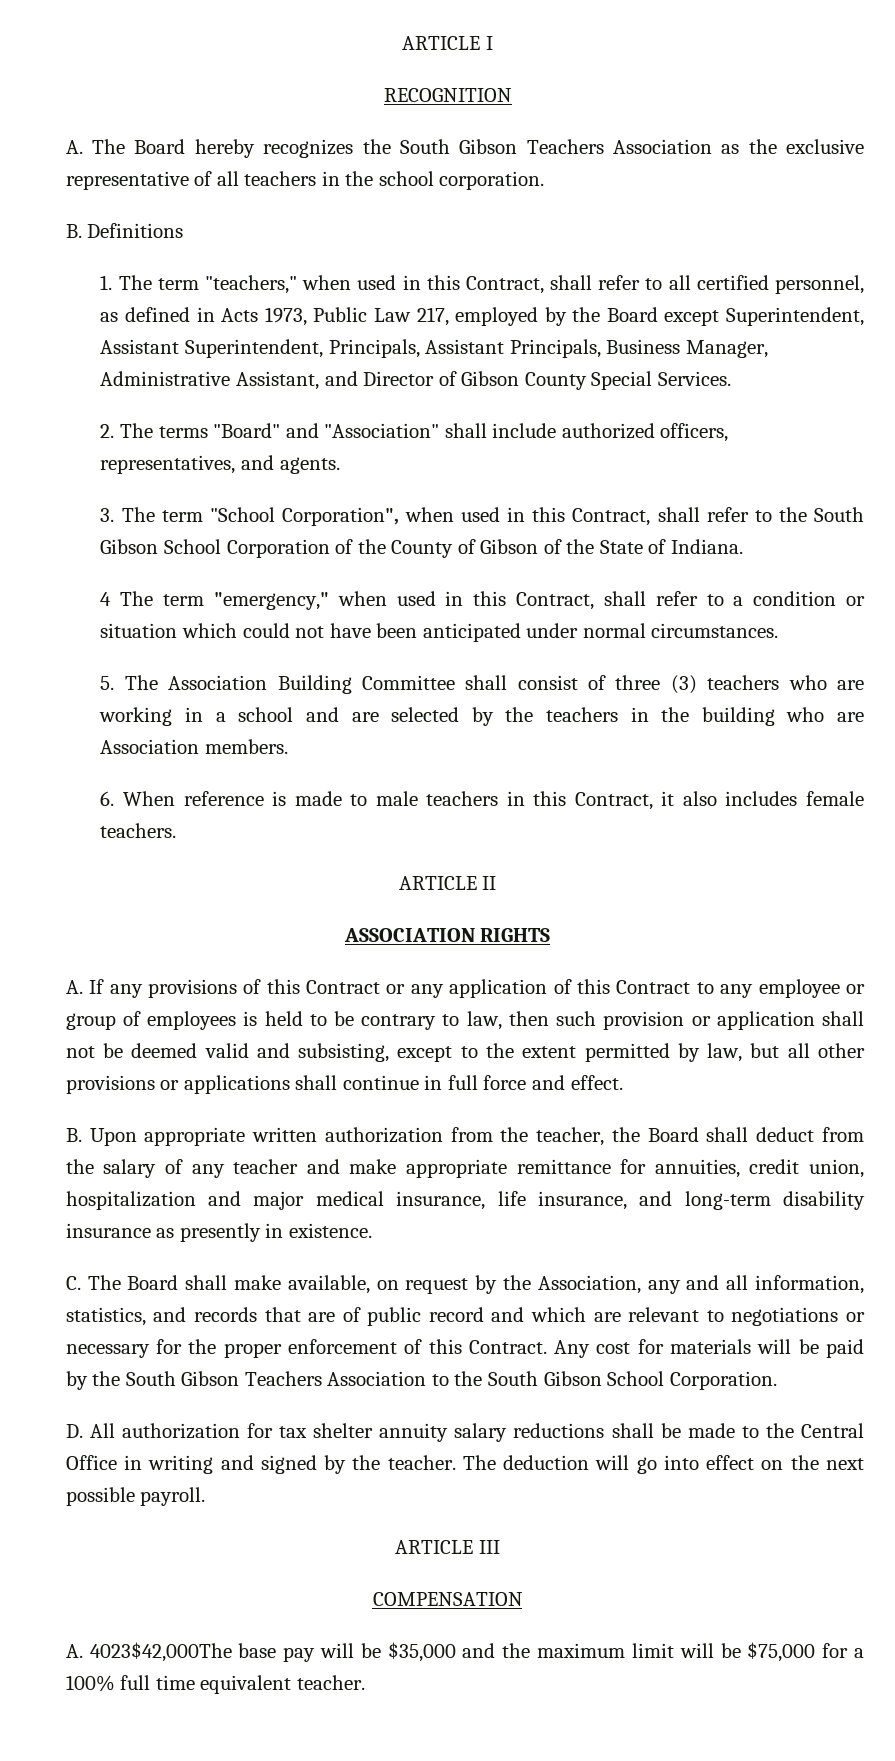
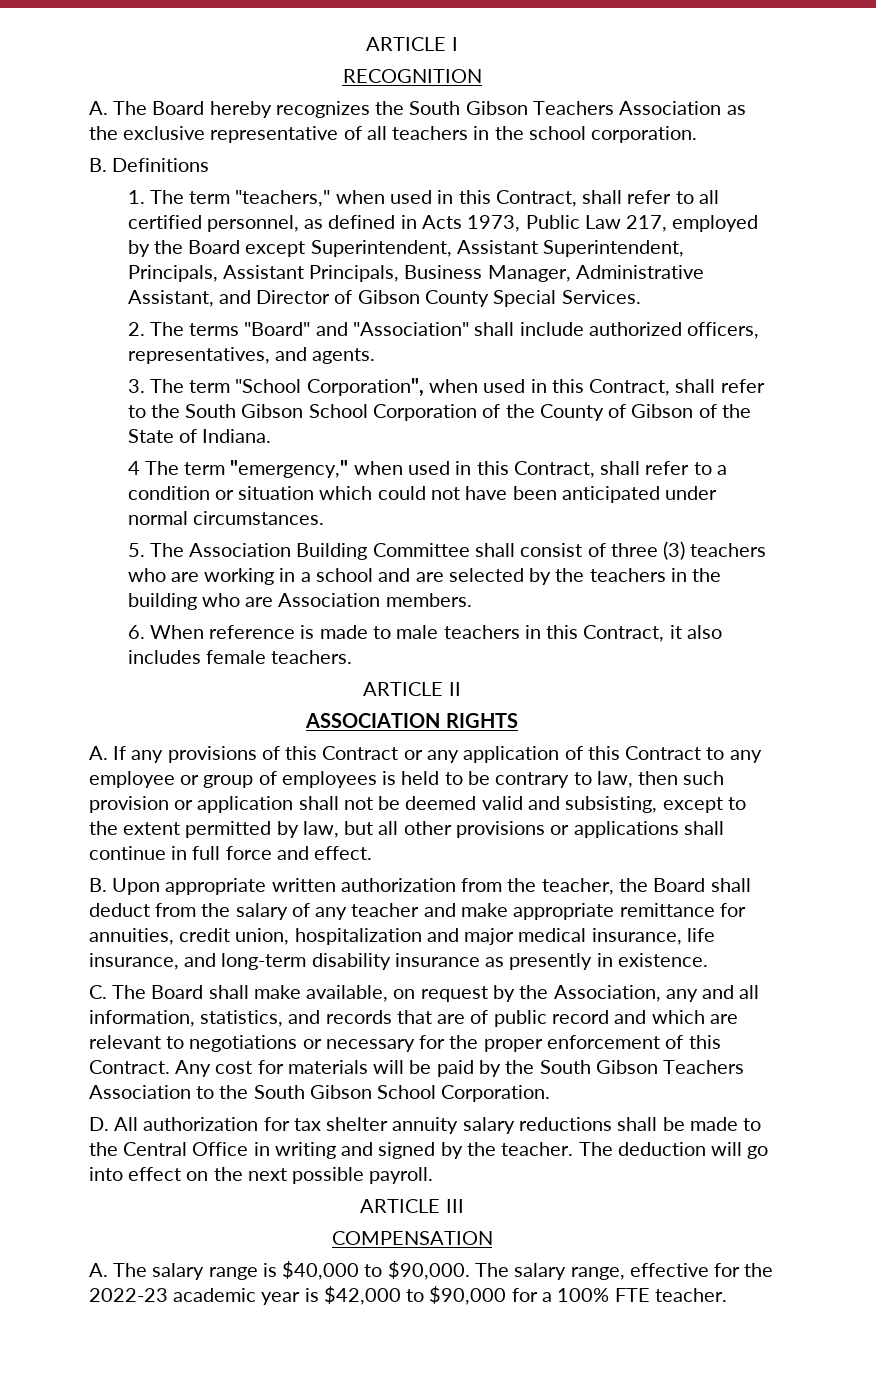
[89,1642,864,1662] [65,1675,292,1694] 4023$42,000The base pay will be $35,000 and the maximum limit will be $75,000 for a 100% full time equivalent -> [113,1261,774,1280] [88,1286,650,1305] The salary range is $40,000 to $90,000. The salary range, effective for the 2022-23 academic year is $42,000 to $90,000 for a 100% FTE

